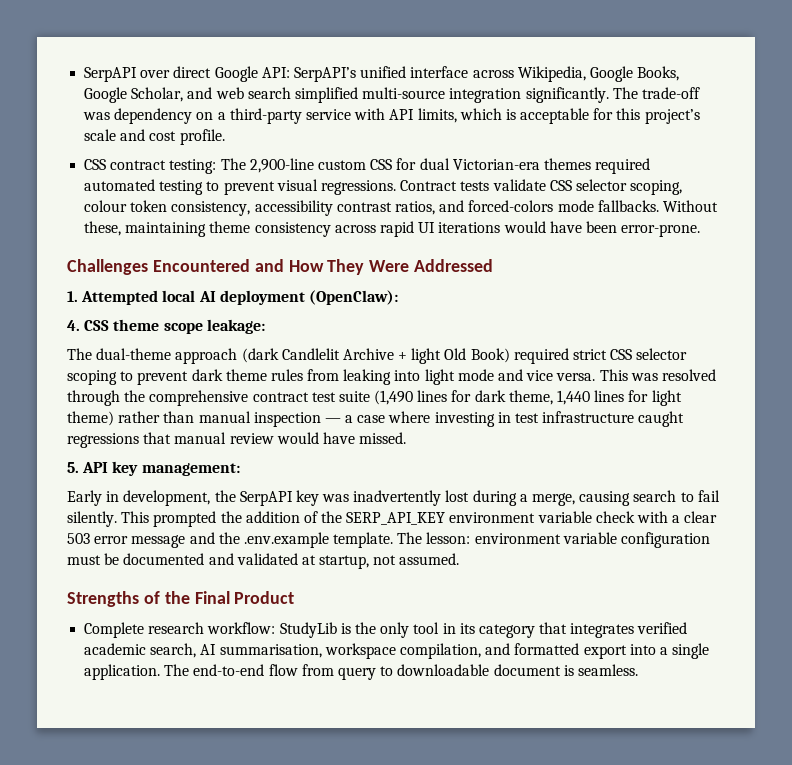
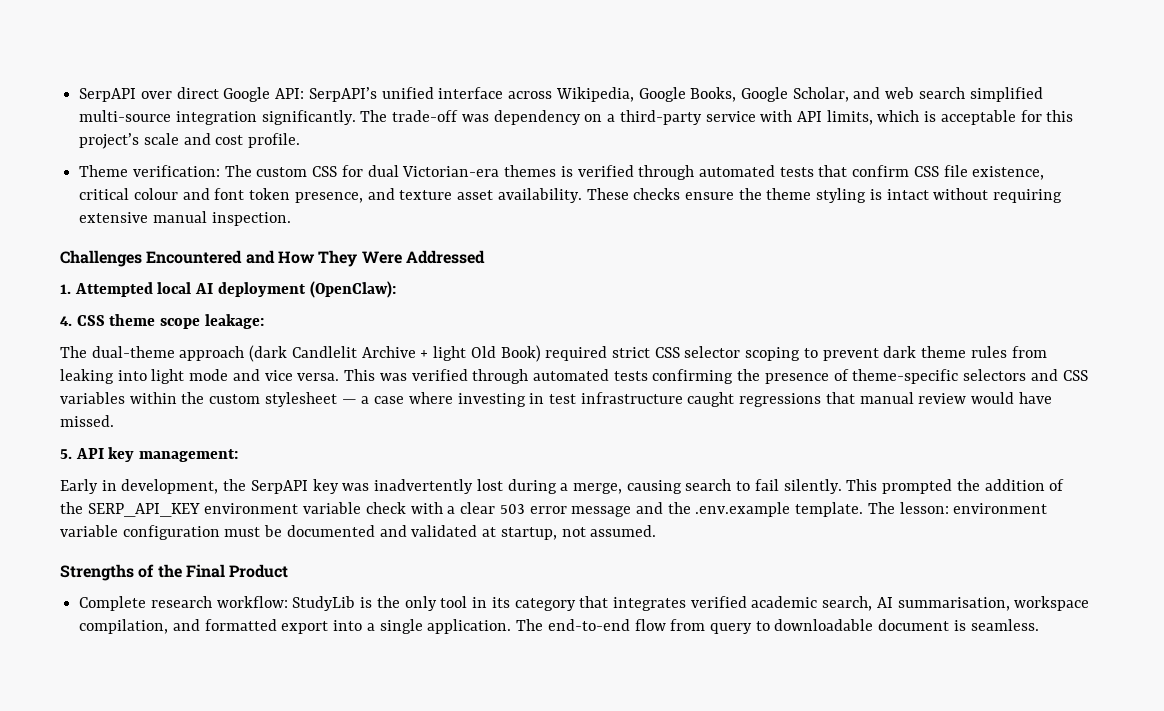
[84,158,314,174] CSS contract testing: The 2,900-line -> [79,165,252,177] Theme verification: The
[595,158,651,174] [84,179,683,195] [84,200,718,216] [84,221,701,237] required automated testing to prevent visual regressions. Contract tests validate CSS selector scoping, colour token consistency, accessibility contrast ratios, and forced-colors mode fallbacks. Without these, maintaining theme consistency across rapid UI iterations would have been error-prone. -> [560,165,1045,180] [79,188,1063,203] [79,211,291,226] is verified through automated tests that confirm CSS file existence, critical colour and font token presence, and texture asset availability. These checks ensure the theme styling is intact without requiring extensive manual inspection.
[661,369,716,381] [67,390,682,406] [67,411,321,427] resolved through the comprehensive contract test suite (1,490 lines for dark theme, 1,440 lines for light theme) rather than manual inspection -> [411,369,1088,384] [60,392,337,407] verified through automated tests confirming the presence of theme-specific selectors and CSS variables within the custom stylesheet

